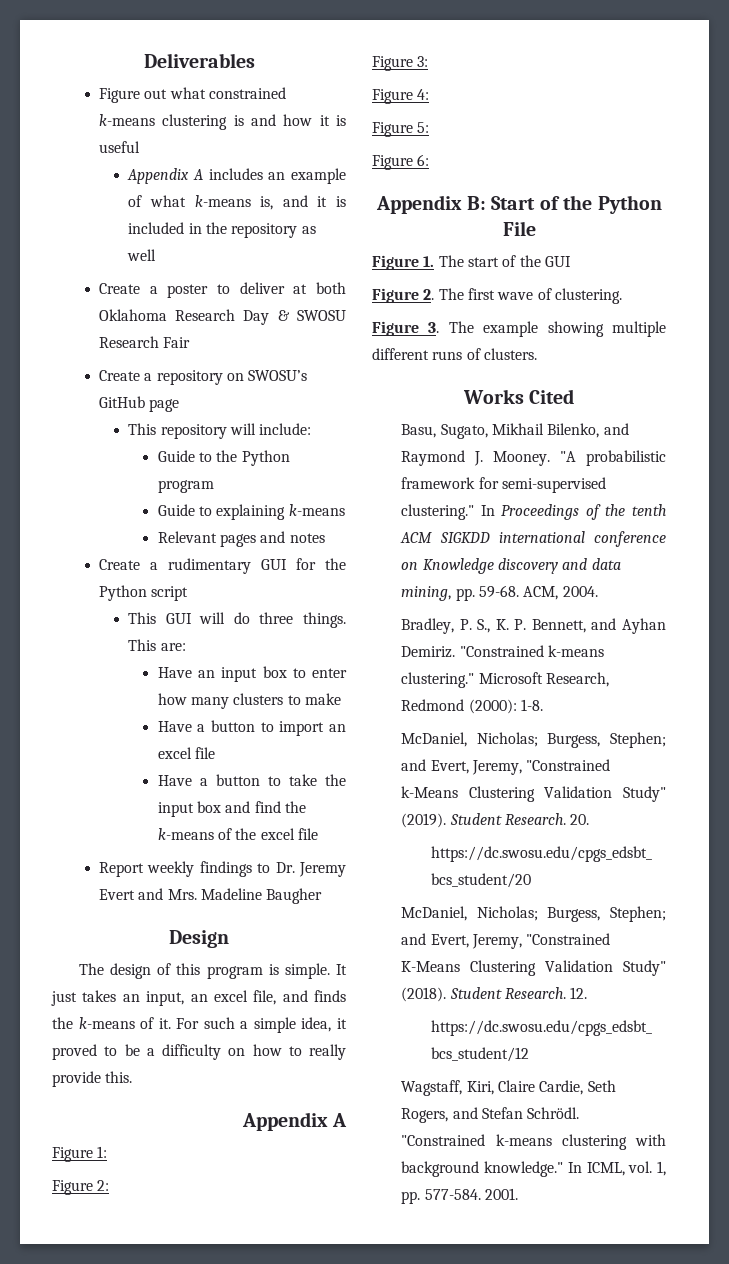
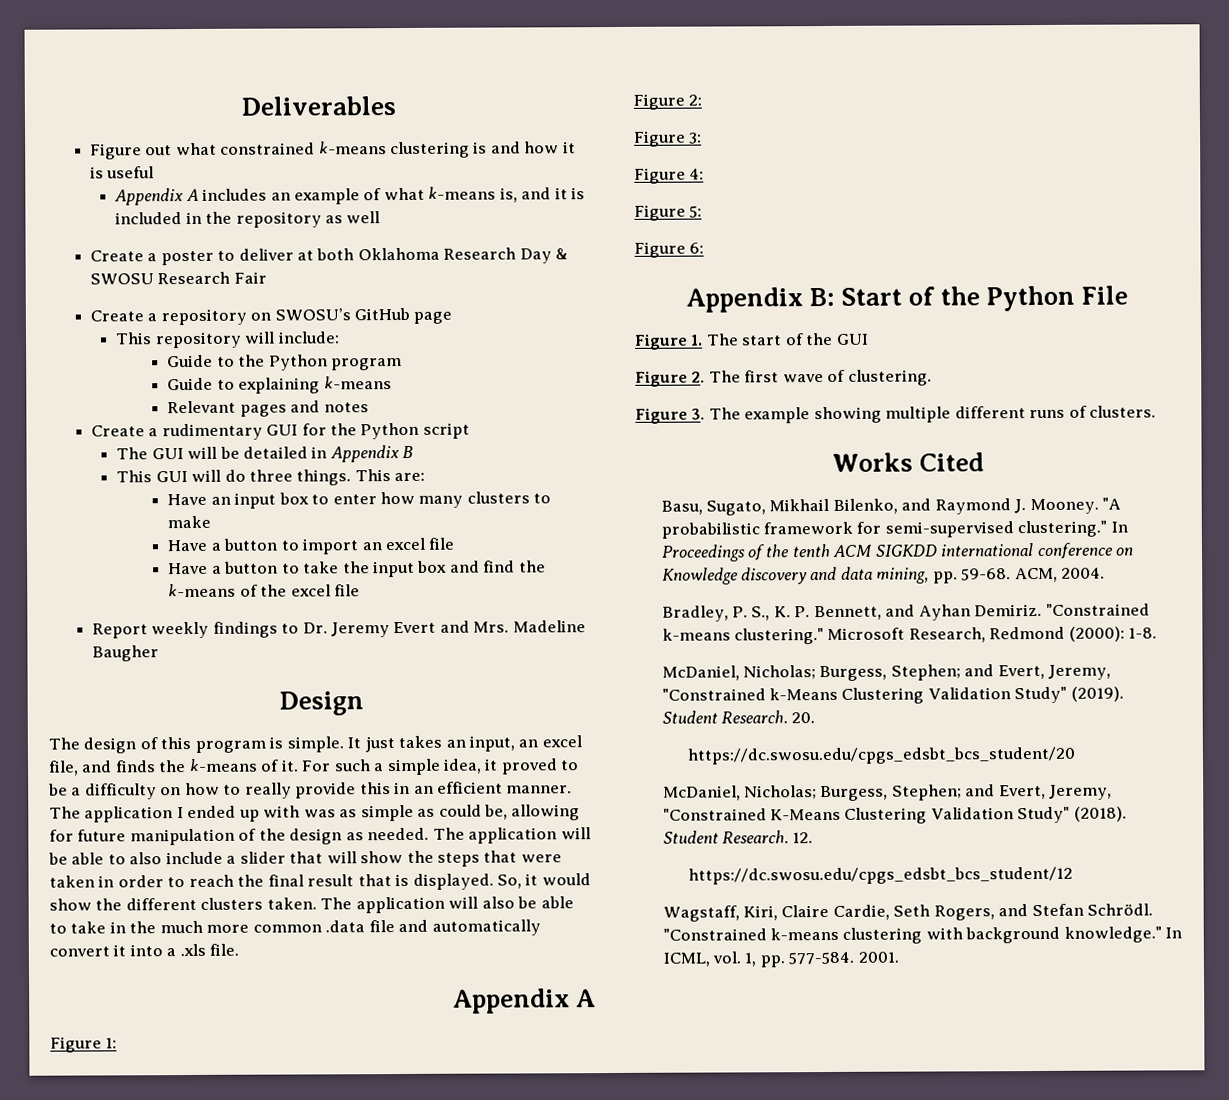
(189, 593) none -> [116,445,414,463] // The GUI will be detailed in Appendix B
[105,1071,133,1083] this. -> [359,781,573,795] [49,804,581,823] [49,827,591,846] [48,850,562,867] [49,873,591,890] [49,896,574,914] [49,919,541,936] [49,943,240,957] this in an efficient manner. The application I ended up with was as simple as could be, allowing for future manipulation of the design as needed. The application will be able to also include a slider that will show the steps that were taken in order to reach the final result that is displayed. So, it would show the different clusters taken. The application will also be able to take in the much more common .data file and automatically convert it into a .xls file.

